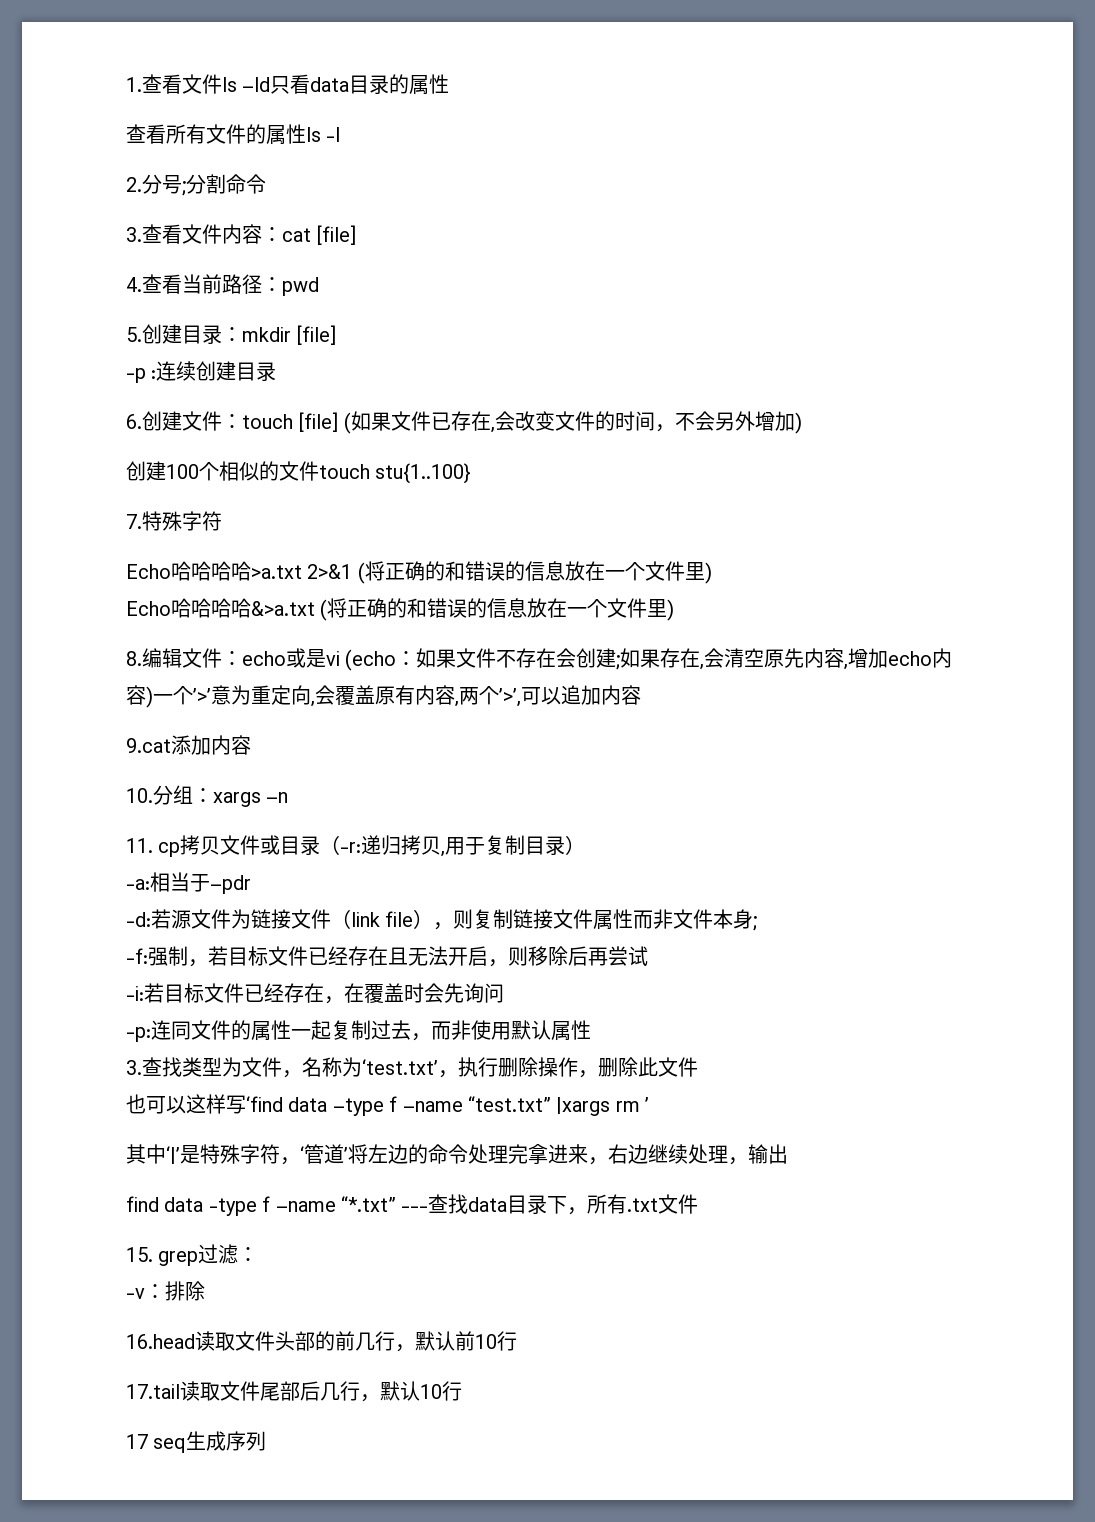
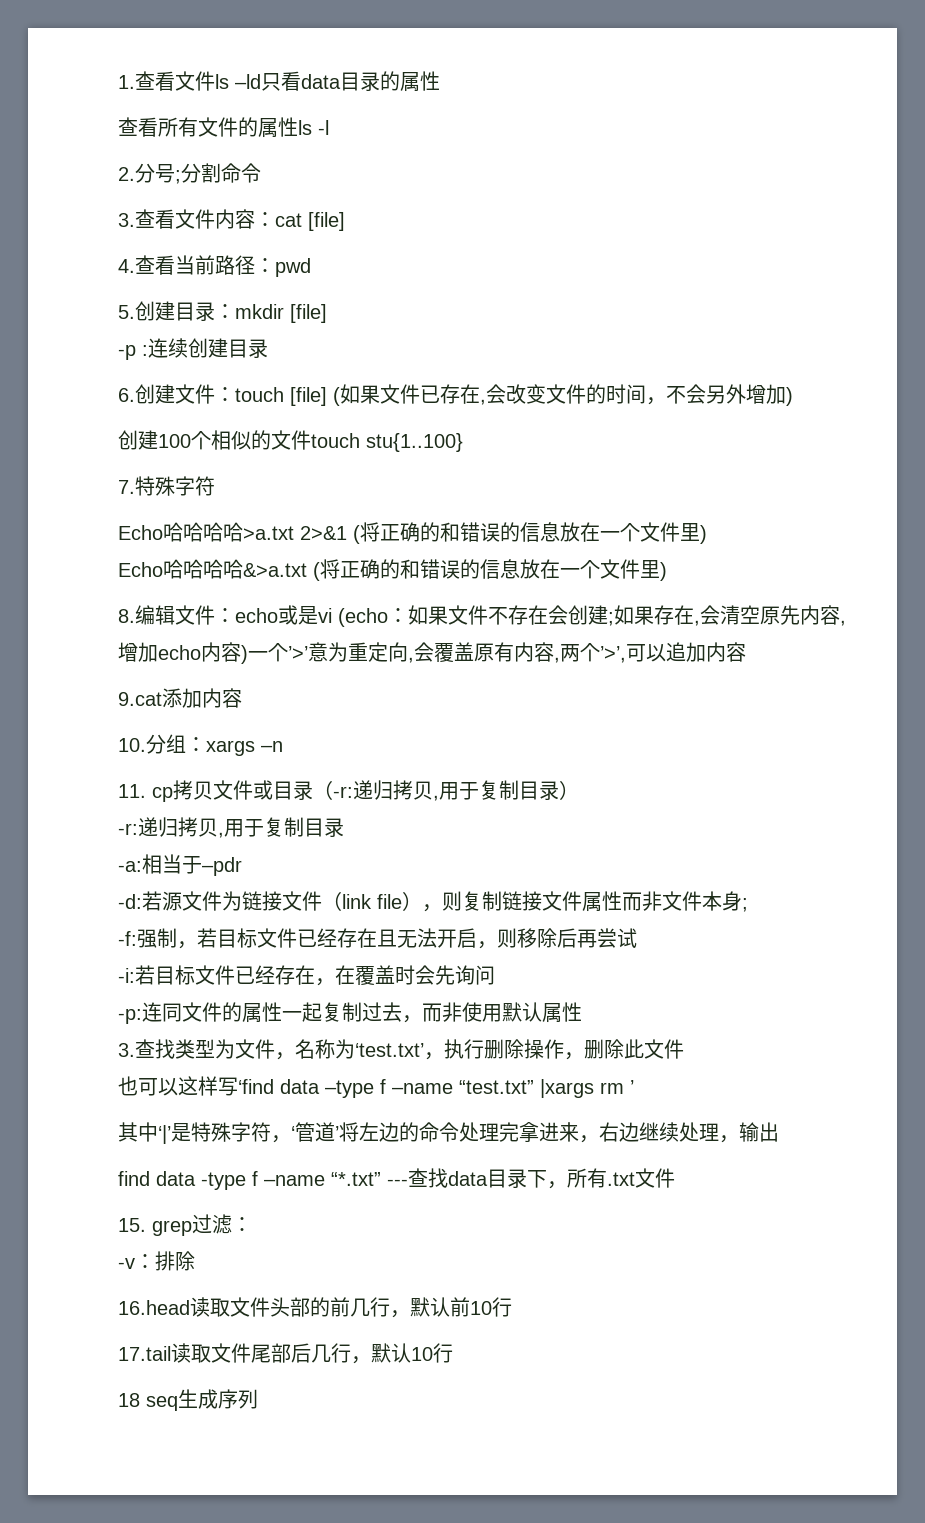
(586, 845) none -> [118,817,344,838] // -r:递归拷贝,用于复制目录
[126,1434,148,1449] 17 -> [118,1393,140,1407] 18

